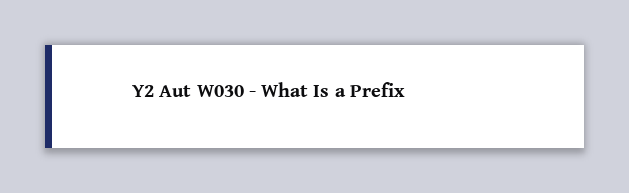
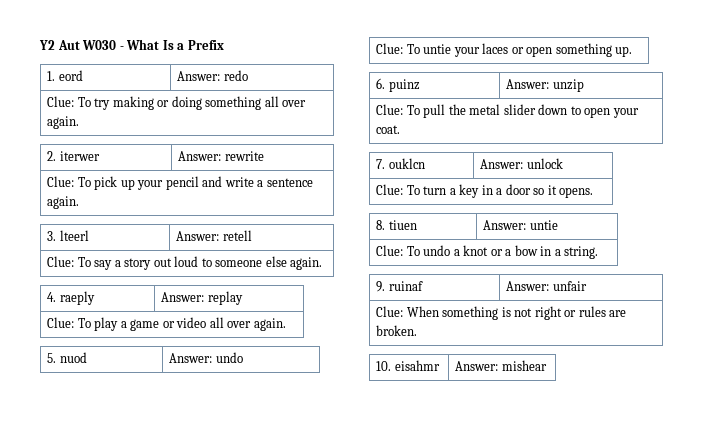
(405, 89) none -> [47,70,83,81] [177,70,248,81] [47,96,307,110] [47,116,80,129] [47,151,100,161] [178,151,264,161] [47,176,313,190] [47,196,80,209] [47,230,89,241] [176,230,252,241] [47,256,323,270] [47,291,95,305] [161,291,243,305] [47,317,286,331] [47,352,87,363] [169,352,243,363] [376,43,633,57] [376,78,420,92] [506,79,584,92] [376,104,639,118] [376,125,401,134] [376,158,425,169] [480,158,563,169] [376,184,594,198] [376,220,417,230] [483,220,558,230] [376,245,599,259] [376,281,423,292] [506,281,587,291] [376,306,627,320] [376,325,418,336] [376,360,440,371] [455,360,547,371] // 1. eord | Answer: redo // Clue: To try making or doing something all over again. // 2. iterwer | Answer: rewrite // Clue: To pick up your pencil and write a sentence again. // 3. lteerl | Answer: retell // Clue: To say a story out loud to someone else again. // 4. raeply | Answer: replay // Clue: To play a game or video all over again. // 5. nuod | Answer: undo // Clue: To untie your laces or open something up. // 6. puinz | Answer: unzip // Clue: To pull the metal slider down to open your coat. // 7. ouklcn | Answer: unlock // Clue: To turn a key in a door so it opens. // 8. tiuen | Answer: untie // Clue: To undo a knot or a bow in a string. // 9. ruinaf | Answer: unfair // Clue: When something is not right or rules are broken. // 10. eisahmr | Answer: mishear

